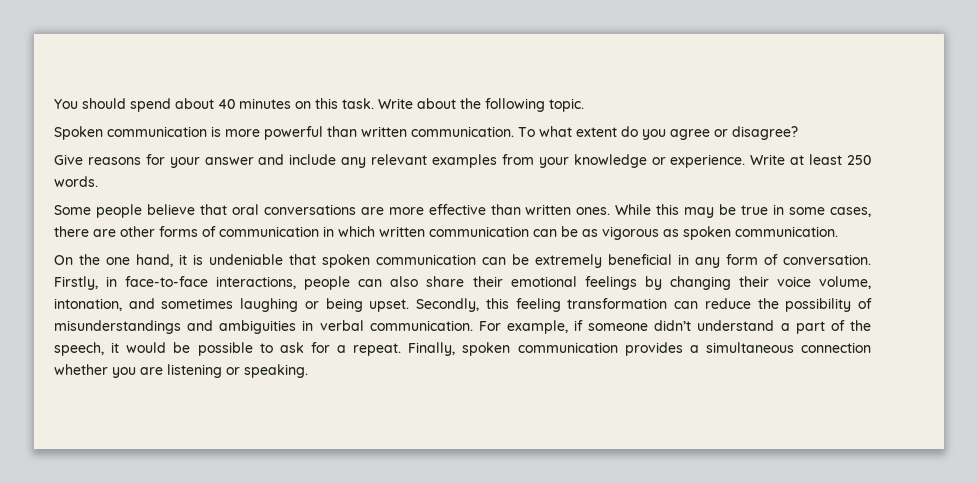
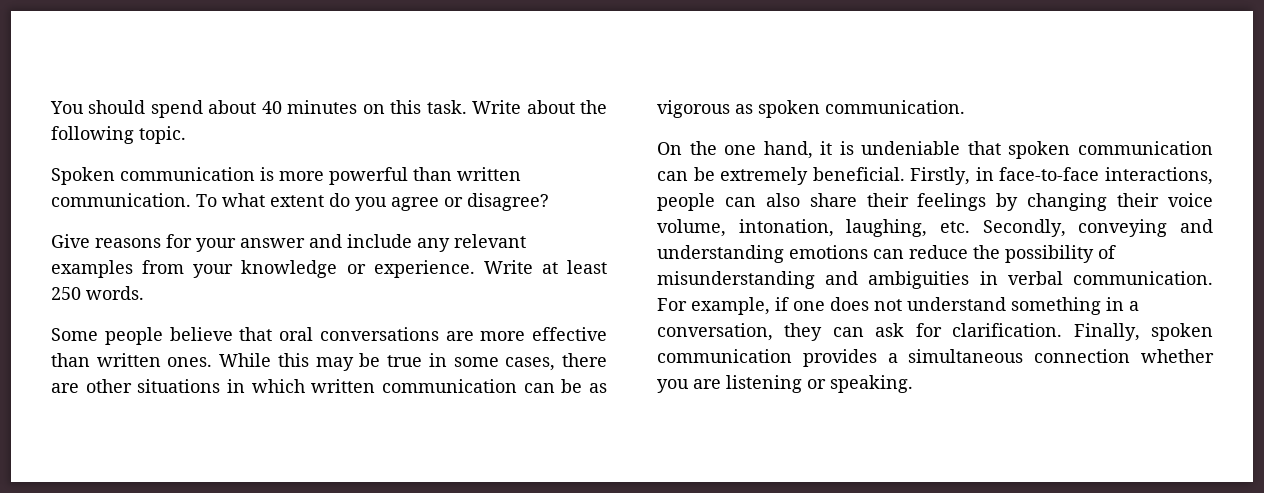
[159,226,319,237] forms of communication -> [137,379,221,393] situations
[608,254,871,268] beneficial in any form of conversation. -> [812,167,905,181] beneficial.
[510,276,577,287] emotional -> (909, 200) none
[128,298,668,312] and sometimes laughing or being upset. Secondly, this feeling transformation -> [846,219,1213,237] [657,245,868,263] laughing, etc. Secondly, conveying and understanding emotions
[54,320,181,334] misunderstandings -> [657,271,815,289] misunderstanding
[588,320,871,334] [54,342,402,356] someone didn’t understand a part of the speech, it would be possible to ask for a repeat. -> [793,297,1139,315] [657,323,1063,341] one does not understand something in a conversation, they can ask for clarification.

